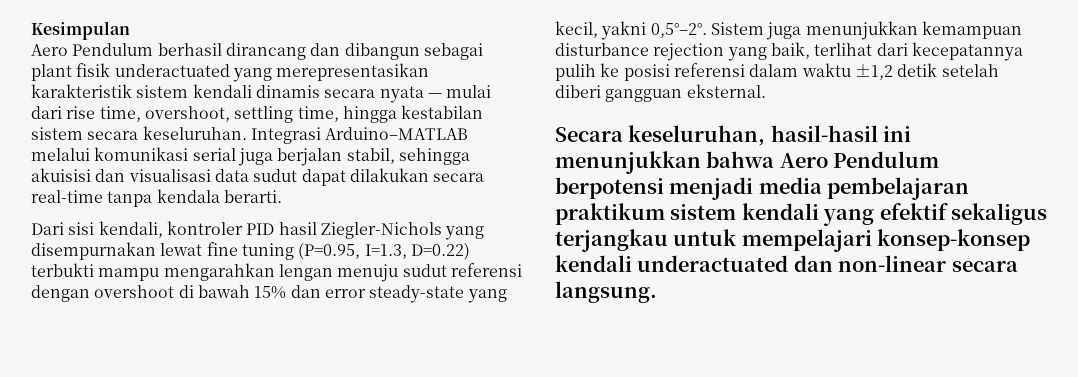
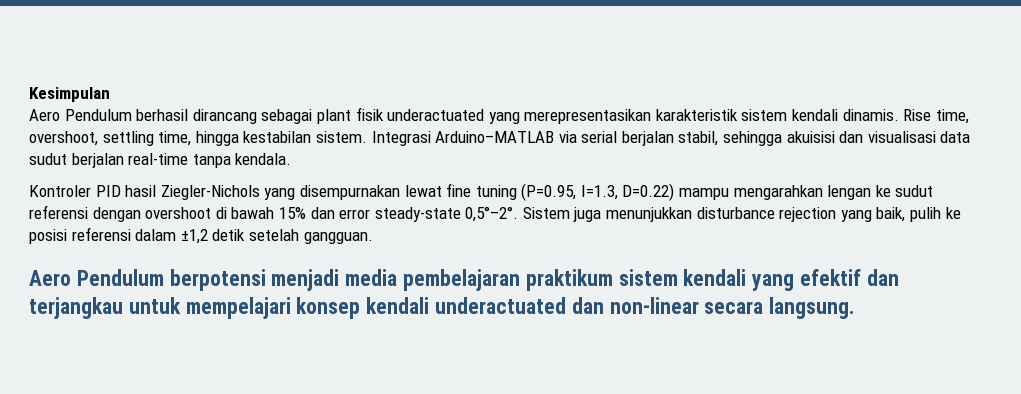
[310,43,420,60] dan dibangun -> (257, 116) none
[255,85,492,103] [31,106,96,119] dinamis secara nyata — mulai dari rise -> [842,109,932,121] dinamis. Rise
[31,126,469,144] [31,147,273,166] sistem secara keseluruhan. Integrasi Arduino–MATLAB melalui komunikasi serial juga -> [315,131,618,146] sistem. Integrasi Arduino–MATLAB via serial
[301,168,485,186] [31,189,282,207] [31,221,243,238] dapat dilakukan secara real-time tanpa kendala berarti. // Dari sisi kendali, kontroler -> [71,153,292,168] [29,185,91,197] berjalan real-time tanpa kendala. // Kontroler
[31,263,94,277] terbukti -> (675, 192) none
[337,264,399,282] menuju -> [875,185,891,197] ke
[467,289,507,303] [555,21,647,40] yang kecil, yakni -> (461, 214) none
[921,21,1022,39] kemampuan -> (693, 214) none
[814,42,1023,61] terlihat dari kecepatannya -> (906, 214) none
[801,63,851,77] waktu -> (177, 235) none
[555,84,766,102] [555,125,912,146] [555,151,775,174] diberi gangguan eksternal. // Secara keseluruhan, hasil-hasil ini menunjukkan bahwa -> [303,232,373,244] gangguan. //
[951,203,1047,225] sekaligus -> [866,269,899,286] dan
[877,229,1031,251] konsep-konsep -> [296,297,361,319] konsep

